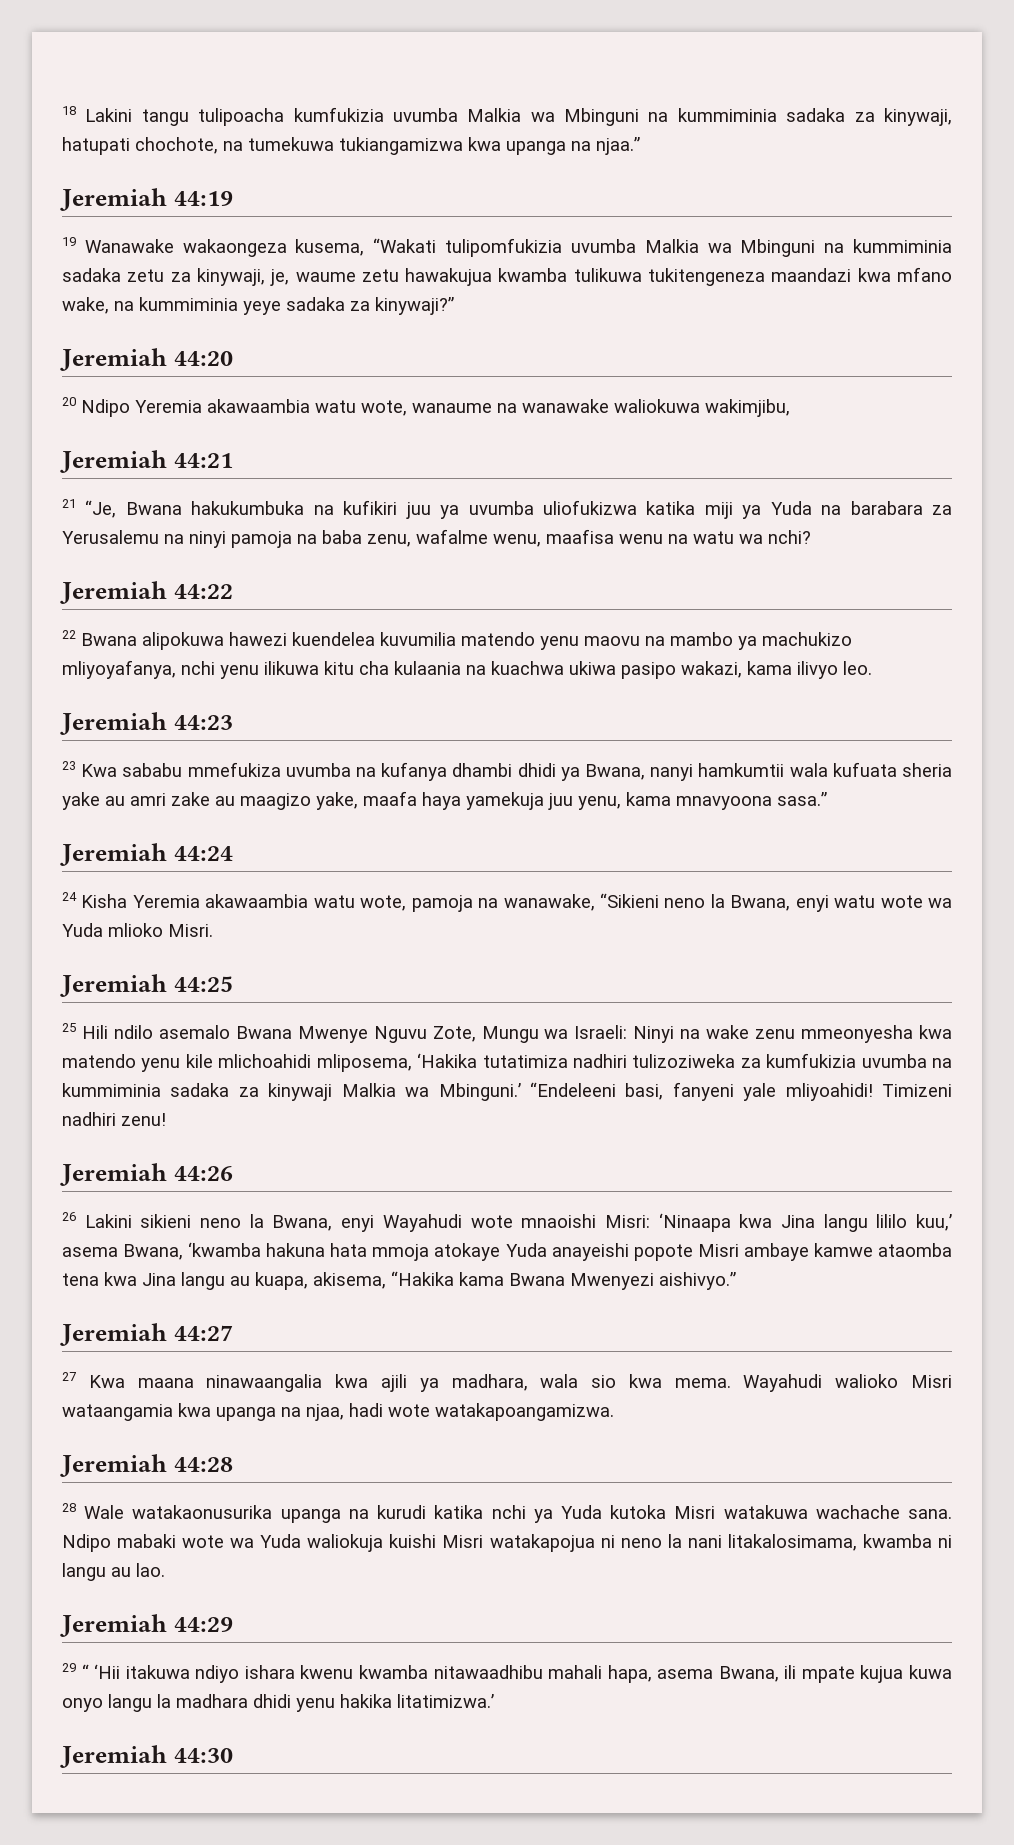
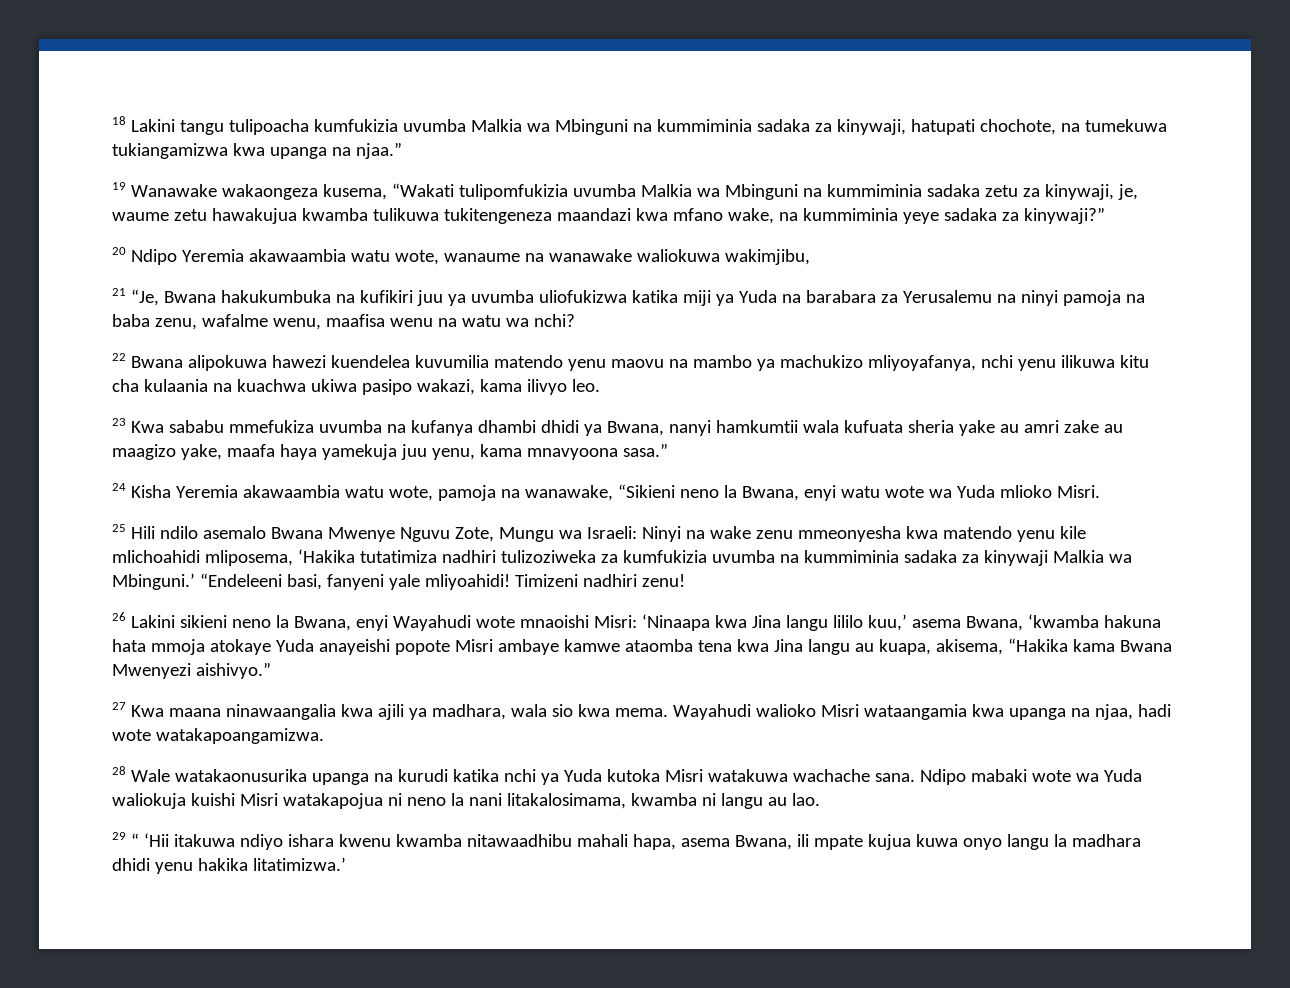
[60,188,233,211] // Jeremiah 44:19 -> (402, 150) none
[60,348,233,371] // Jeremiah 44:20 -> (1105, 215) none
[60,450,233,473] // Jeremiah 44:21 -> (810, 257) none
[60,581,233,604] // Jeremiah 44:22 -> (575, 320) none
[60,712,233,735] // Jeremiah 44:23 -> (600, 385) none
[60,843,233,866] // Jeremiah 44:24 -> (668, 450) none
[60,974,233,997] // Jeremiah 44:25 -> (1100, 491) none
[60,1163,233,1186] // Jeremiah 44:26 -> (685, 580) none
[60,1323,233,1346] // Jeremiah 44:27 -> (271, 670) none
[60,1454,233,1477] // Jeremiah 44:28 -> (324, 736) none
[60,1614,233,1637] // Jeremiah 44:29 -> (820, 799) none
[60,1745,233,1768] // Jeremiah 44:30 -> (346, 864) none

